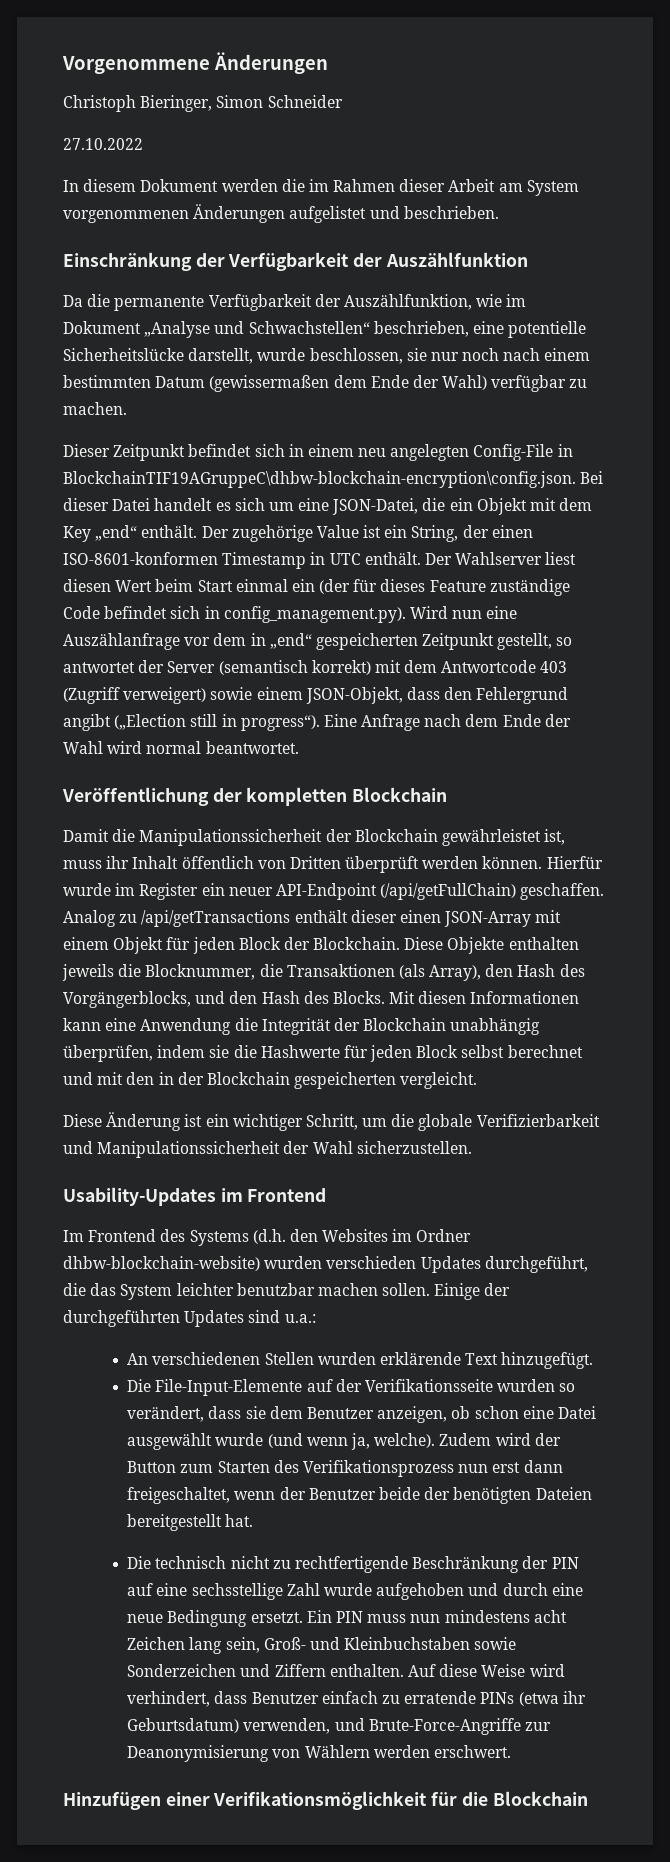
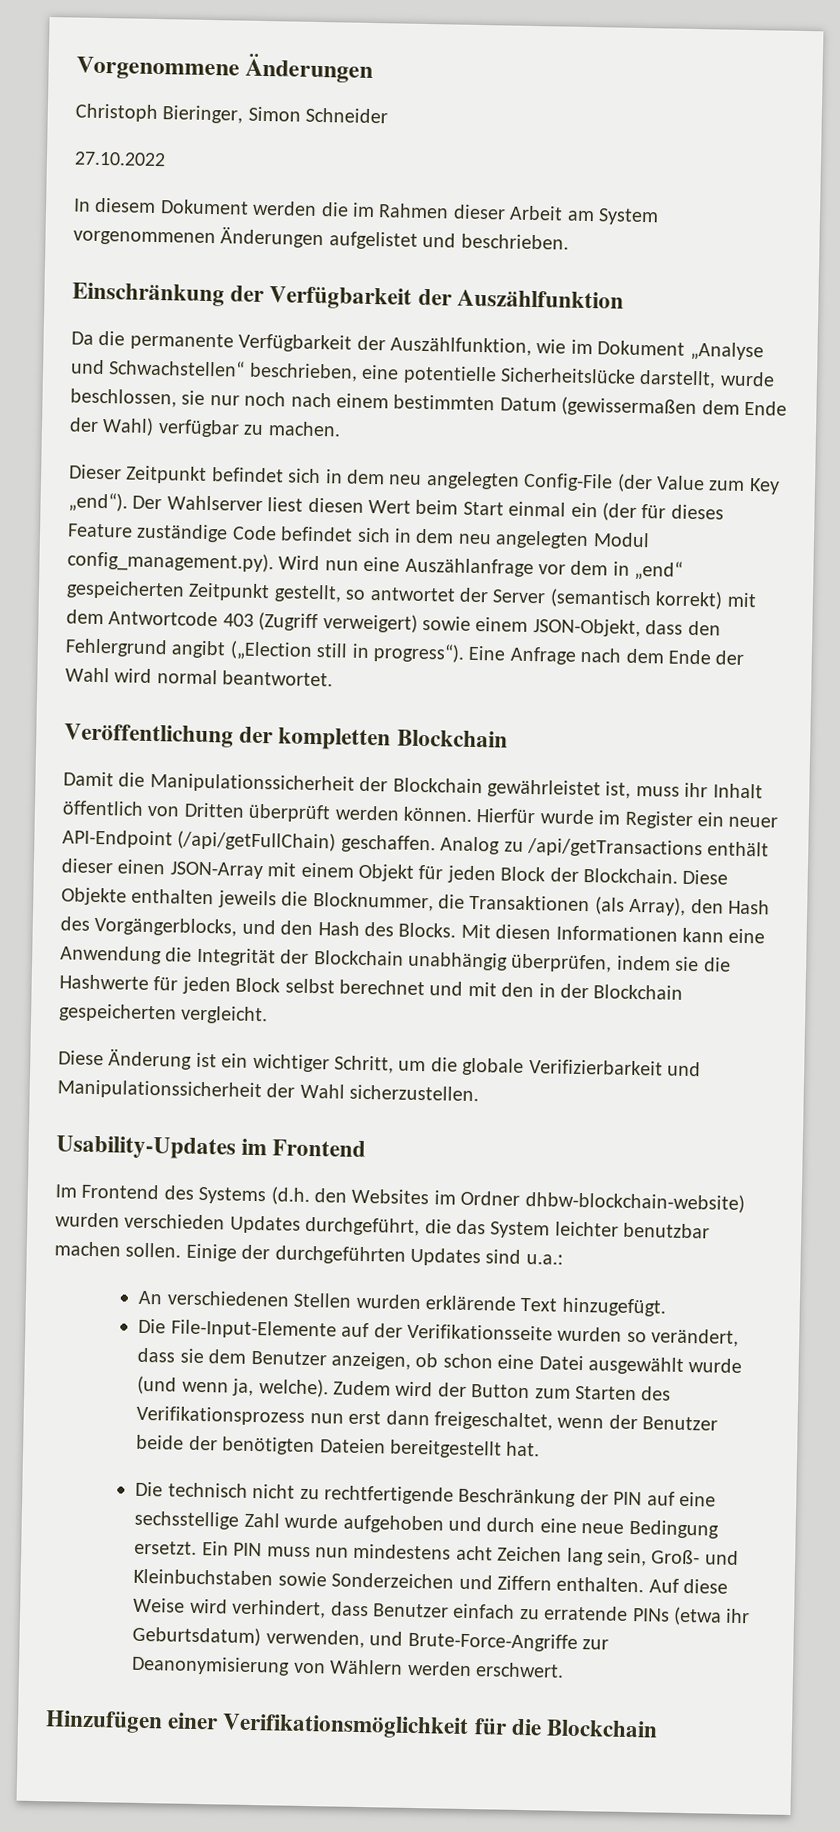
[307,444,354,457] einem -> [346,469,385,485] dem
[557,444,573,457] [63,471,604,488] [63,498,593,515] [63,525,533,542] [63,552,421,569] in BlockchainTIF19AGruppeC\dhbw-blockchain-encryption\config.json. Bei dieser Datei handelt es sich um eine JSON-Datei, die ein Objekt mit dem Key „end“ enthält. Der zugehörige Value ist ein String, der einen ISO-8601-konformen Timestamp in UTC enthält. -> [616,473,780,495] [68,492,128,513] (der Value zum Key „end“).
(220, 612) none -> [415,528,650,550] dem neu angelegten Modul

